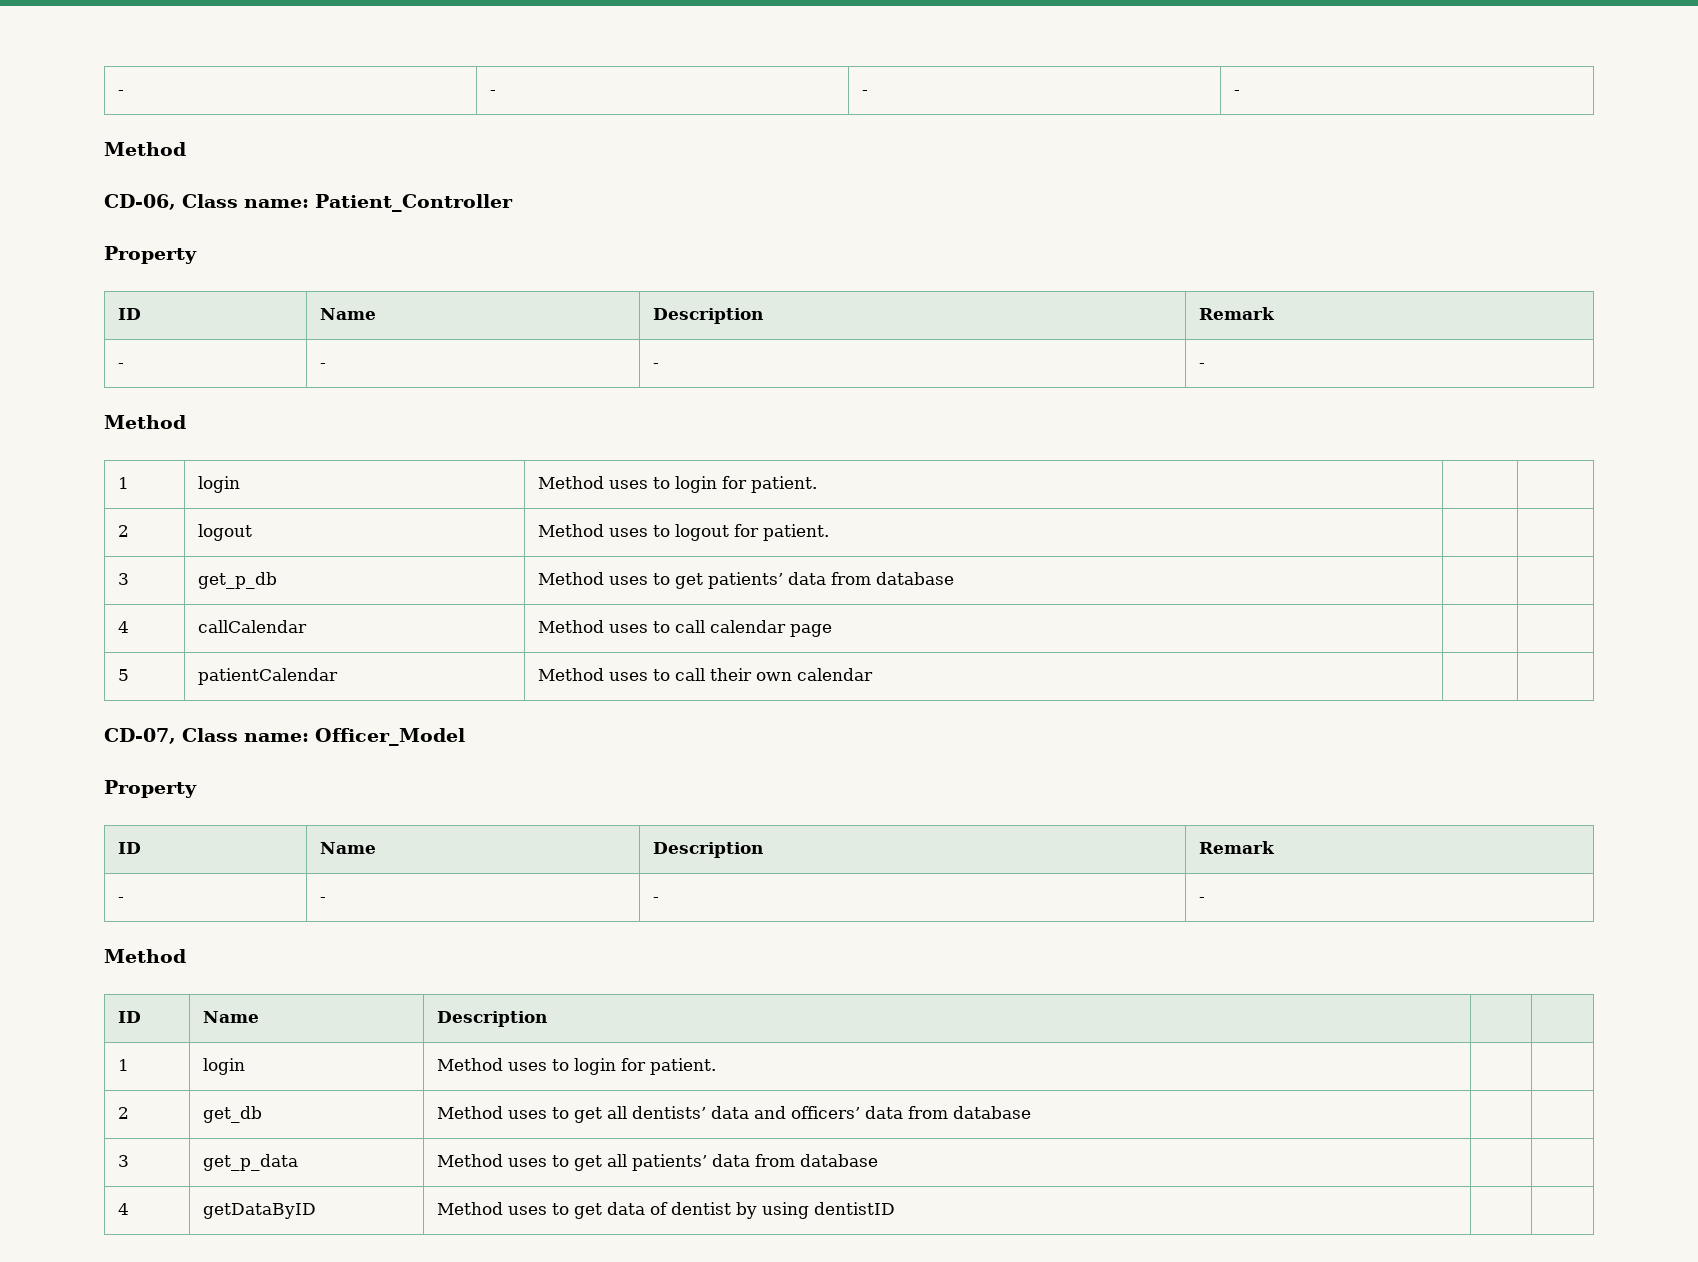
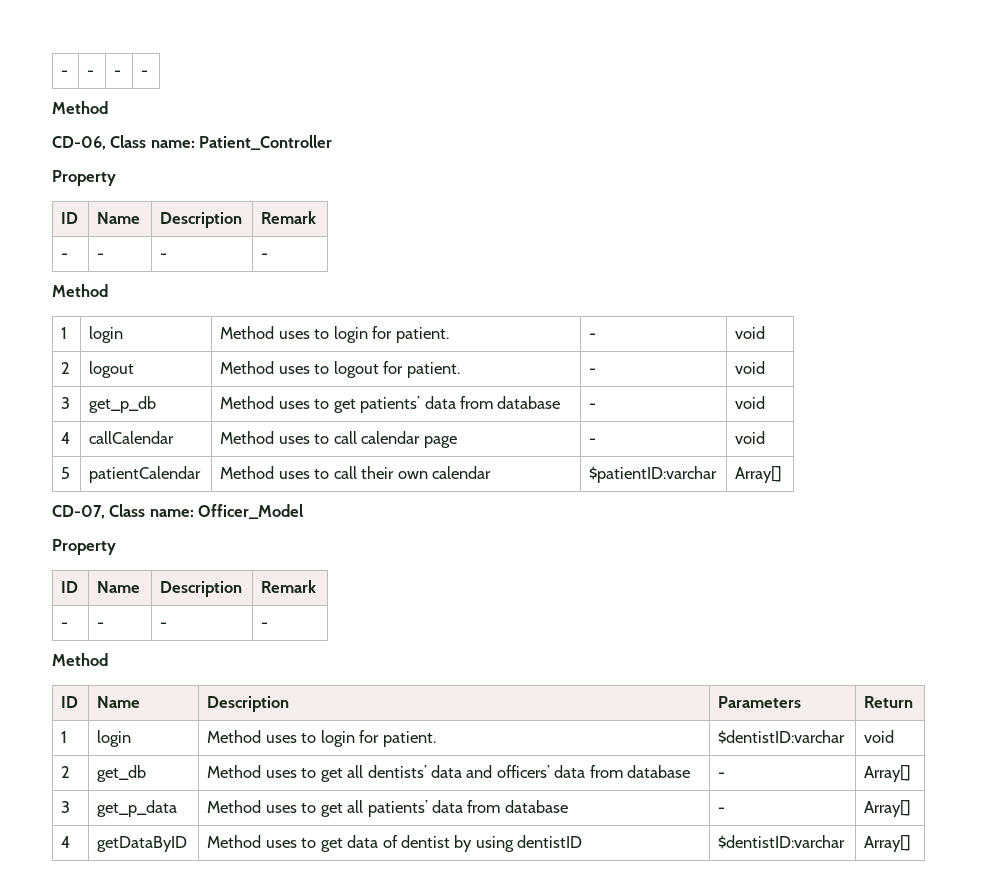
(817, 484) | -> [589,333,597,339] [735,326,766,339] - | void
(829, 532) | -> [589,368,597,374] [735,361,766,374] - | void
(954, 578) | -> [589,403,597,409] [735,396,766,409] - | void
(832, 630) | -> [589,438,597,444] [735,431,766,444] - | void
(873, 674) | -> [589,466,718,483] [735,466,783,483] $patientID:varchar | Array[]
[117,1059,129,1071] [202,1058,245,1075] [436,1058,716,1075] | // 1 | login | Method uses to login for patient. | | -> [718,696,802,708] [864,696,914,708] [61,731,68,743] [97,730,132,747] [207,730,436,747] [718,730,846,744] [864,730,895,743] Parameters | Return // 1 | login | Method uses to login for patient. | $dentistID:varchar | void
(1031, 1112) | -> [718,772,726,778] [864,765,912,782] - | Array[]
(878, 1160) | -> [718,807,726,813] [864,800,912,817] - | Array[]
(895, 1208) | -> [718,835,846,849] [864,835,912,852] $dentistID:varchar | Array[]

